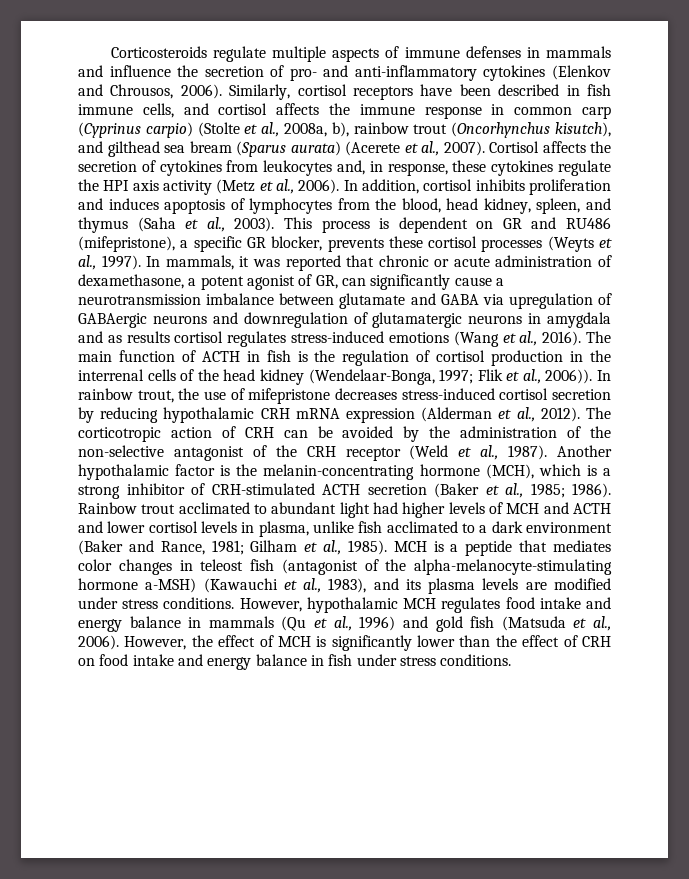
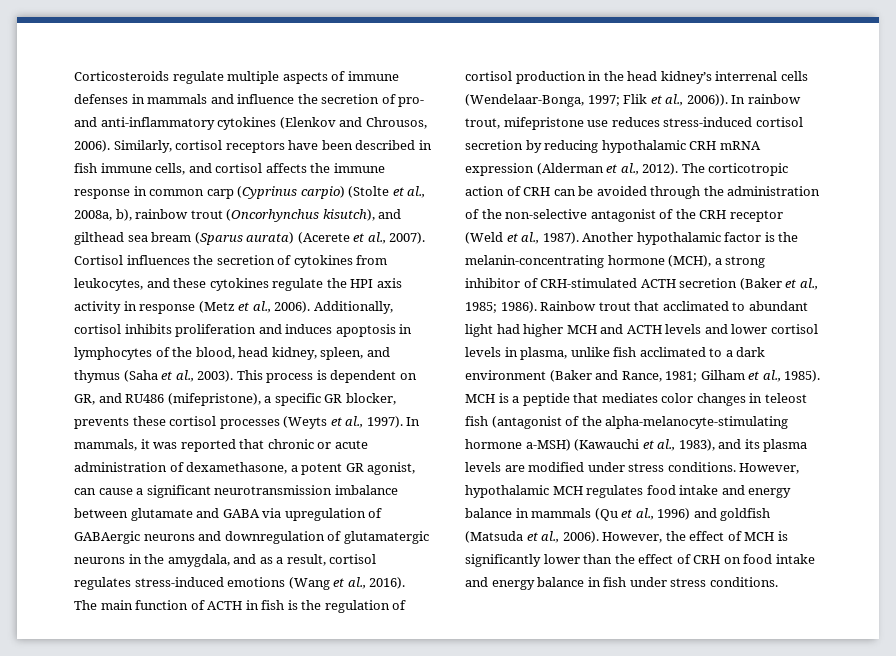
[542,141,586,153] affects -> [126,255,190,265] influences
[263,160,448,176] leukocytes and, in response, -> [74,278,170,291] leukocytes, and
(212, 187) none -> [123,301,196,314] in response
[343,179,419,194] In addition, -> [313,301,393,314] Additionally,
[230,198,370,214] of lymphocytes from -> [399,324,413,334] [74,347,170,360] in lymphocytes of
[502,218,522,229] GR -> [74,394,95,405] GR,
[246,274,451,290] agonist of GR, can significantly -> [345,462,416,475] [74,488,96,495] GR agonist, can
(504, 282) none -> [146,485,211,498] significant
[547,312,611,328] [78,331,170,343] amygdala and as results -> [144,554,326,567] the amygdala, and as a result,
[78,369,304,385] interrenal cells of the head kidney -> [627,71,808,84] head kidney’s interrenal cells
[178,388,397,404] the use of mifepristone decreases -> [503,117,660,130] mifepristone use reduces
[403,426,420,442] by -> [650,186,701,199] through
[538,464,597,476] which is -> (712, 261) none
(176, 509) none -> [634,301,660,311] that
[448,502,503,514] levels of -> (564, 330) none
(611, 508) none -> [665,324,702,334] levels
[435,616,495,632] gold fish -> [720,508,771,521] goldfish

